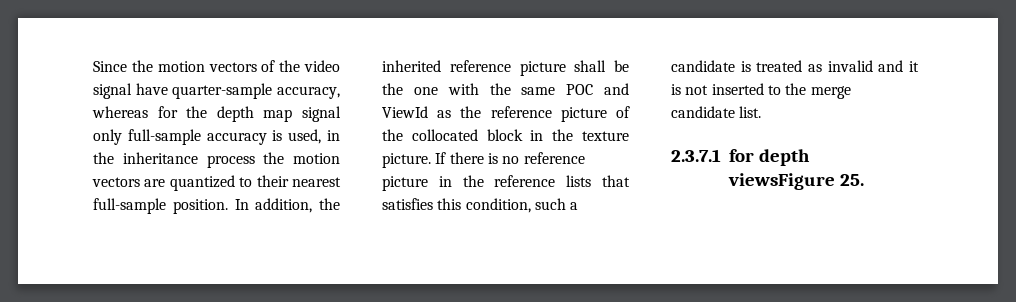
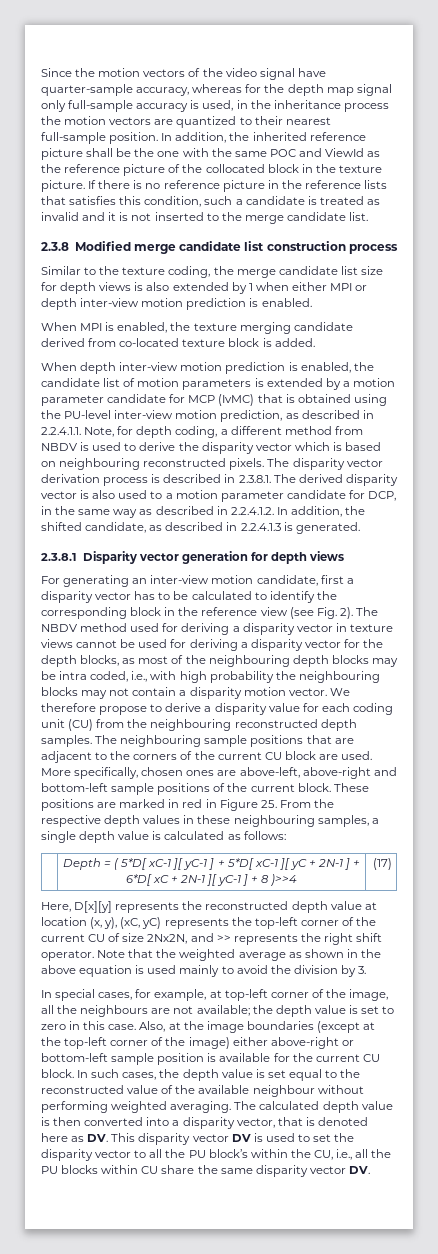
[671,149,810,166] [728,173,864,190] 2.3.7.1 for depth viewsFigure 25. -> [41,241,398,254] [41,266,383,278] [41,282,368,294] [41,298,312,310] [41,322,353,334] [41,338,315,347] [41,362,374,374] [41,378,395,390] [41,394,387,406] [41,410,374,422] [41,426,363,438] [41,442,382,454] [41,458,383,470] [41,474,398,486] [41,490,397,502] [41,506,366,518] [41,522,360,534] [41,551,345,564] [41,575,354,587] [41,591,337,603] [41,607,378,619] [41,623,393,635] [41,639,384,651] [41,655,398,667] [41,671,380,683] [41,687,350,699] [41,703,393,715] [41,719,357,731] [41,735,354,747] [41,751,373,763] [41,767,397,779] [41,783,369,795] [41,799,334,811] [41,815,379,827] [41,831,286,843] [62,858,361,870] [125,874,298,886] [372,858,392,870] [41,901,377,913] [41,917,377,929] [41,933,383,945] [41,949,381,961] [41,965,367,977] [41,989,389,1001] [41,1005,395,1017] [41,1021,376,1033] [41,1037,354,1049] [41,1053,380,1065] [41,1069,361,1081] [41,1085,364,1097] [41,1101,393,1113] [41,1117,368,1129] [41,1133,355,1145] [41,1149,392,1161] [41,1165,370,1177] 2.3.8 Modified merge candidate list construction process // Similar to the texture coding, the merge candidate list size for depth views is also extended by 1 when either MPI or depth inter-view motion prediction is enabled. // When MPI is enabled, the texture merging candidate derived from co-located texture block is added. // When depth inter-view motion prediction is enabled, the candidate list of motion parameters is extended by a motion parameter candidate for MCP (IvMC) that is obtained using the PU-level inter-view motion prediction, as described in 2.2.4.1.1. Note, for depth coding, a different method from NBDV is used to derive the disparity vector which is based on neighbouring reconstructed pixels. The disparity vector derivation process is described in 2.3.8.1. The derived disparity vector is also used to a motion parameter candidate for DCP, in the same way as described in 2.2.4.1.2. In addition, the shifted candidate, as described in 2.2.4.1.3 is generated. // 2.3.8.1 Disparity vector generation for depth views // For generating an inter-view motion candidate, first a disparity vector has to be calculated to identify the corresponding block in the reference view (see Fig. 2). The NBDV method used for deriving a disparity vector in texture views cannot be used for deriving a disparity vector for the depth blocks, as most of the neighbouring depth blocks may be intra coded, i.e., with high probability the neighbouring blocks may not contain a disparity motion vector. We therefore propose to derive a disparity value for each coding unit (CU) from the neighbouring reconstructed depth samples. The neighbouring sample positions that are adjacent to the corners of the current CU block are used. More specifically, chosen ones are above-left, above-right and bottom-left sample positions of the current block. These positions are marked in red in Figure 25. From the respective depth values in these neighbouring samples, a single depth value is calculated as follows: // | Depth = ( 5*D[ xC-1 ][ yC-1 ] + 5*D[ xC-1 ][ yC + 2N-1 ] + 6*D[ xC + 2N-1 ][ yC-1 ] + 8 )>>4 | (17) // Here, D[x][y] represents the reconstructed depth value at location (x, y), (xC, yC) represents the top-left corner of the current CU of size 2Nx2N, and >> represents the right shift operator. Note that the weighted average as shown in the above equation is used mainly to avoid the division by 3. // In special cases, for example, at top-left corner of the image, all the neighbours are not available; the depth value is set to zero in this case. Also, at the image boundaries (except at the top-left corner of the image) either above-right or bottom-left sample position is available for the current CU block. In such cases, the depth value is set equal to the reconstructed value of the available neighbour without performing weighted averaging. The calculated depth value is then converted into a disparity vector, that is denoted here as DV. This disparity vector DV is used to set the disparity vector to all the PU block’s within the CU, i.e., all the PU blocks within CU share the same disparity vector DV.

